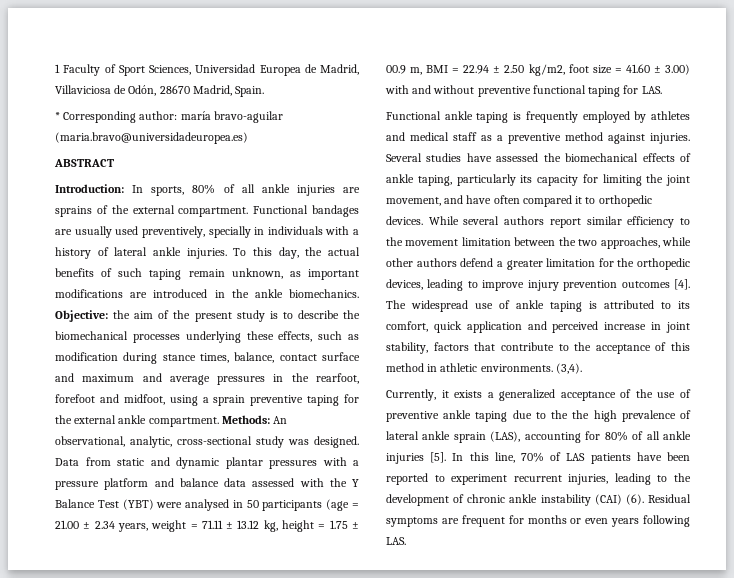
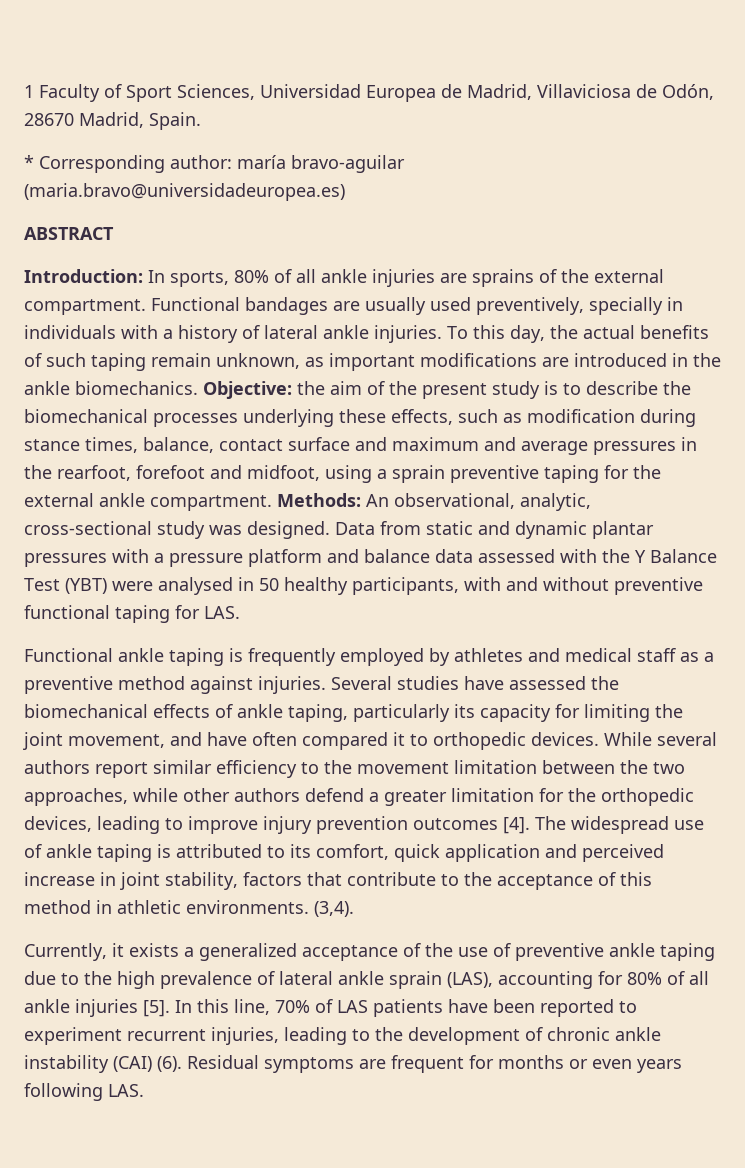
[262,499,359,511] [55,520,360,532] [386,64,690,76] participants (age = 21.00 ± 2.34 years, weight = 71.11 ± 13.12 kg, height = 1.75 ± 00.9 m, BMI = 22.94 ± 2.50 kg/m2, foot size = 41.60 ± 3.00) -> [284,577,459,595] healthy participants,
[572,410,590,419] the -> (112, 978) none

